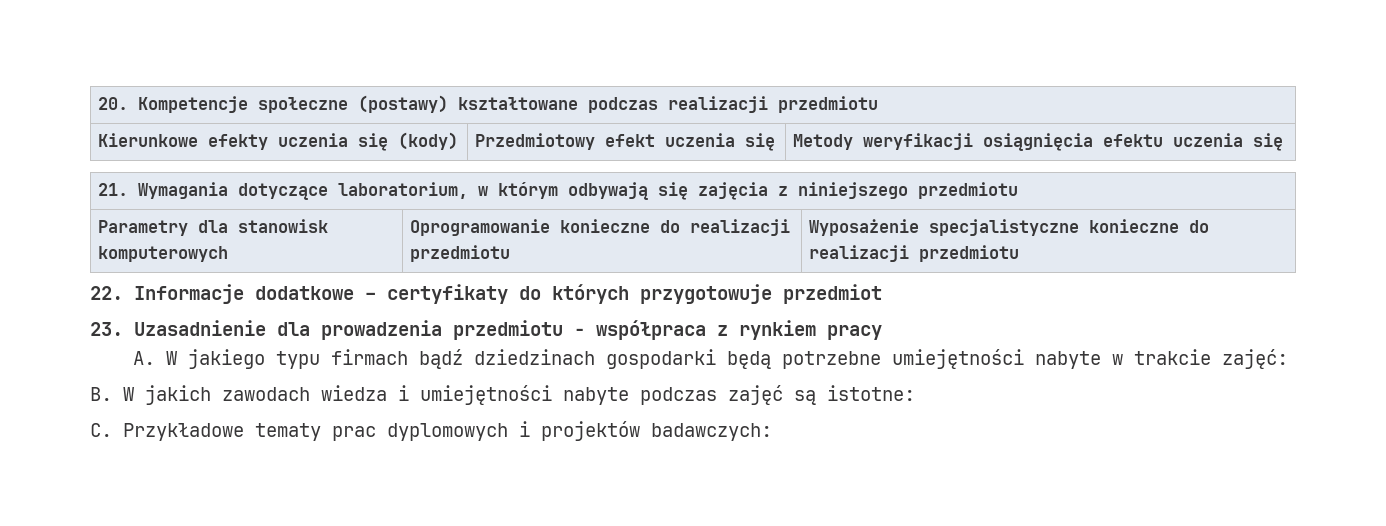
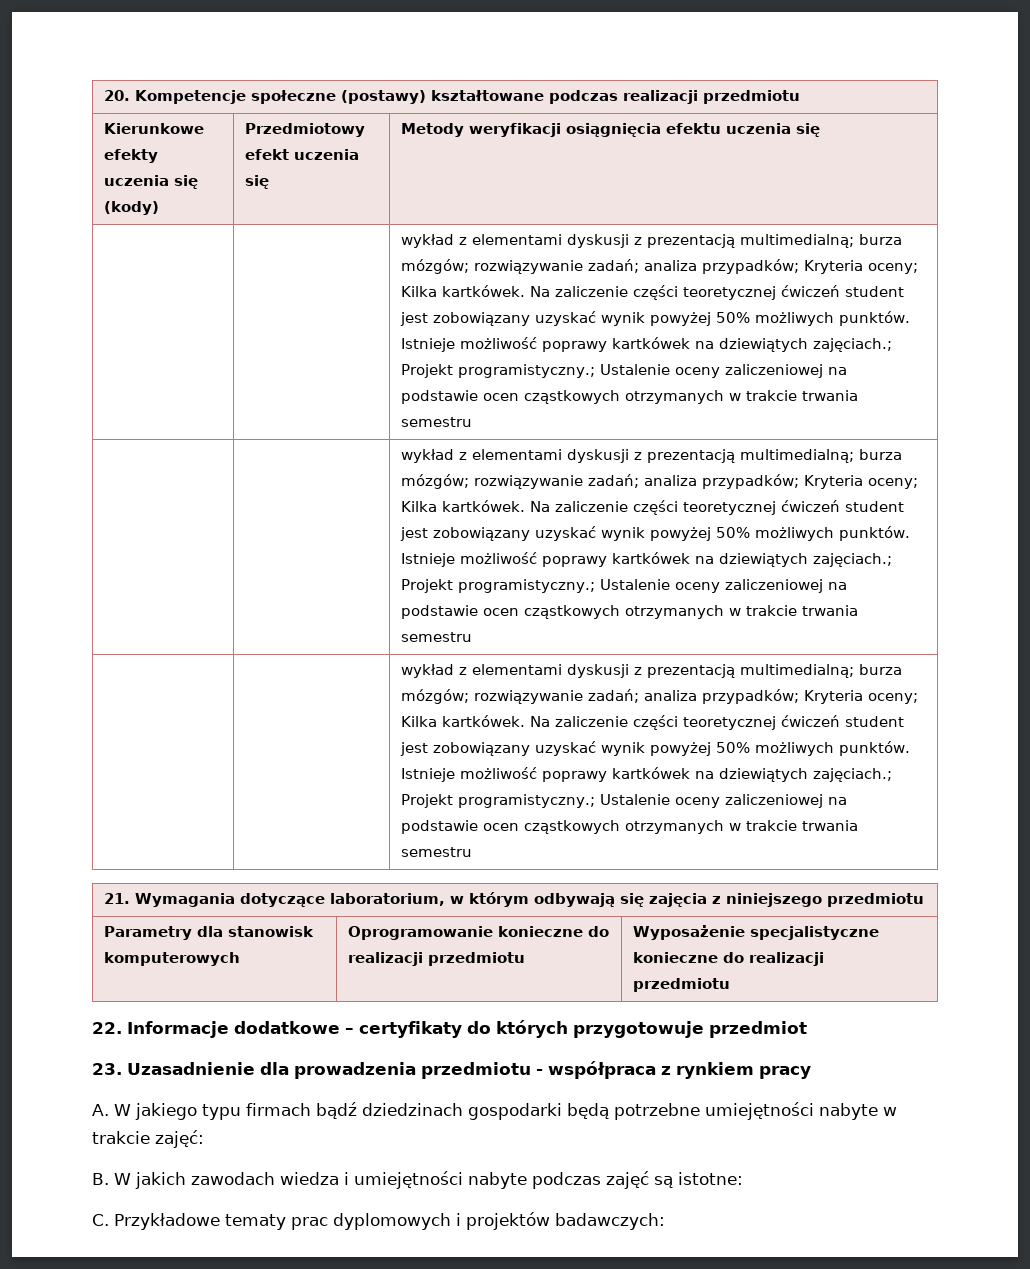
(1283, 142) none -> [401,234,903,248] [401,259,919,274] [401,285,905,300] [400,311,911,326] [401,337,893,352] [401,364,848,378] [401,390,859,404] [401,417,473,427] [401,449,903,463] [401,474,919,489] [401,500,905,515] [400,526,911,541] [401,552,893,567] [401,579,848,593] [401,605,859,619] [401,632,473,642] [401,664,903,678] [401,689,919,704] [401,715,905,730] [400,741,911,756] [401,767,893,782] [401,794,848,808] [401,820,859,834] [401,847,473,857] // | | wykład z elementami dyskusji z prezentacją multimedialną; burza mózgów; rozwiązywanie zadań; analiza przypadków; Kryteria oceny; Kilka kartkówek. Na zaliczenie części teoretycznej ćwiczeń student jest zobowiązany uzyskać wynik powyżej 50% możliwych punktów. Istnieje możliwość poprawy kartkówek na dziewiątych zajęciach.; Projekt programistyczny.; Ustalenie oceny zaliczeniowej na podstawie ocen cząstkowych otrzymanych w trakcie trwania semestru // | | wykład z elementami dyskusji z prezentacją multimedialną; burza mózgów; rozwiązywanie zadań; analiza przypadków; Kryteria oceny; Kilka kartkówek. Na zaliczenie części teoretycznej ćwiczeń student jest zobowiązany uzyskać wynik powyżej 50% możliwych punktów. Istnieje możliwość poprawy kartkówek na dziewiątych zajęciach.; Projekt programistyczny.; Ustalenie oceny zaliczeniowej na podstawie ocen cząstkowych otrzymanych w trakcie trwania semestru // | | wykład z elementami dyskusji z prezentacją multimedialną; burza mózgów; rozwiązywanie zadań; analiza przypadków; Kryteria oceny; Kilka kartkówek. Na zaliczenie części teoretycznej ćwiczeń student jest zobowiązany uzyskać wynik powyżej 50% możliwych punktów. Istnieje możliwość poprawy kartkówek na dziewiątych zajęciach.; Projekt programistyczny.; Ustalenie oceny zaliczeniowej na podstawie ocen cząstkowych otrzymanych w trakcie trwania semestru

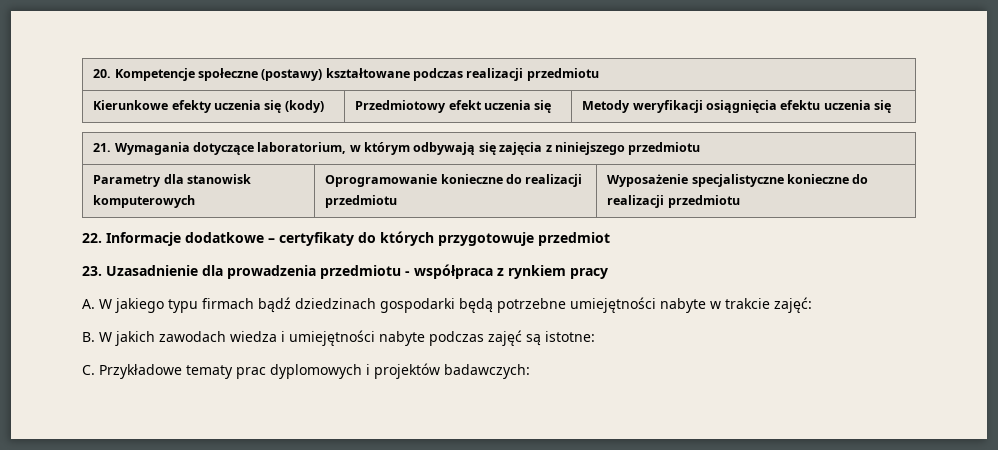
[401,234,903,248] [401,259,919,274] [401,285,905,300] [400,311,911,326] [401,337,893,352] [401,364,848,378] [401,390,859,404] [401,417,473,427] [401,449,903,463] [401,474,919,489] [401,500,905,515] [400,526,911,541] [401,552,893,567] [401,579,848,593] [401,605,859,619] [401,632,473,642] [401,664,903,678] [401,689,919,704] [401,715,905,730] [400,741,911,756] [401,767,893,782] [401,794,848,808] [401,820,859,834] [401,847,473,857] // | | wykład z elementami dyskusji z prezentacją multimedialną; burza mózgów; rozwiązywanie zadań; analiza przypadków; Kryteria oceny; Kilka kartkówek. Na zaliczenie części teoretycznej ćwiczeń student jest zobowiązany uzyskać wynik powyżej 50% możliwych punktów. Istnieje możliwość poprawy kartkówek na dziewiątych zajęciach.; Projekt programistyczny.; Ustalenie oceny zaliczeniowej na podstawie ocen cząstkowych otrzymanych w trakcie trwania semestru // | | wykład z elementami dyskusji z prezentacją multimedialną; burza mózgów; rozwiązywanie zadań; analiza przypadków; Kryteria oceny; Kilka kartkówek. Na zaliczenie części teoretycznej ćwiczeń student jest zobowiązany uzyskać wynik powyżej 50% możliwych punktów. Istnieje możliwość poprawy kartkówek na dziewiątych zajęciach.; Projekt programistyczny.; Ustalenie oceny zaliczeniowej na podstawie ocen cząstkowych otrzymanych w trakcie trwania semestru // | | wykład z elementami dyskusji z prezentacją multimedialną; burza mózgów; rozwiązywanie zadań; analiza przypadków; Kryteria oceny; Kilka kartkówek. Na zaliczenie części teoretycznej ćwiczeń student jest zobowiązany uzyskać wynik powyżej 50% możliwych punktów. Istnieje możliwość poprawy kartkówek na dziewiątych zajęciach.; Projekt programistyczny.; Ustalenie oceny zaliczeniowej na podstawie ocen cząstkowych otrzymanych w trakcie trwania semestru -> (892, 106) none

